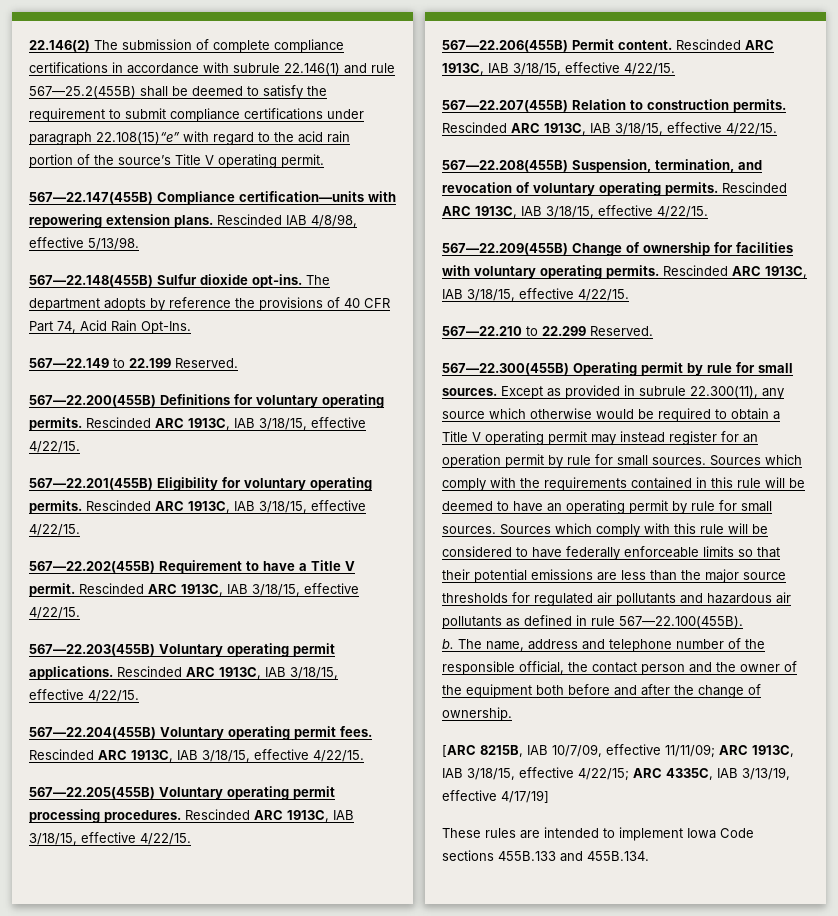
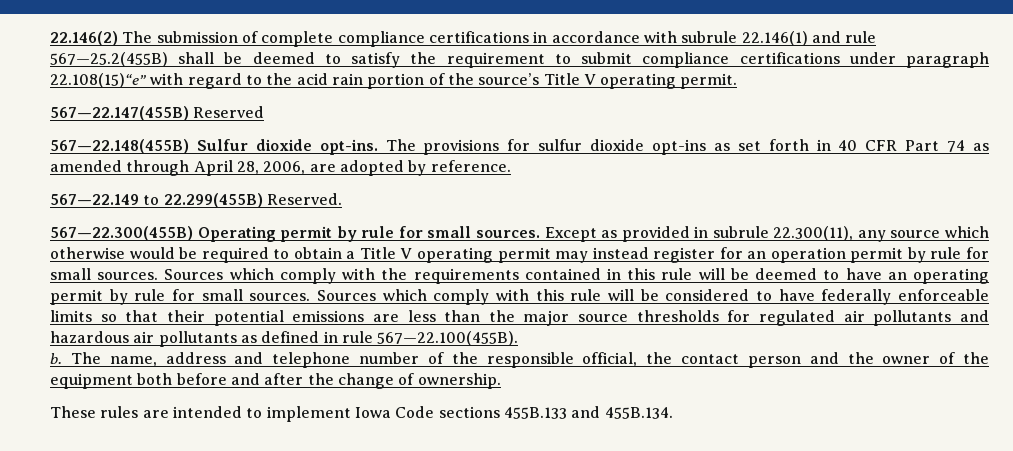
[157,191,396,205] [29,214,357,228] [29,237,139,250] Compliance certification—units with repowering extension plans. Rescinded IAB 4/8/98, effective 5/13/98. -> [193,106,265,118] Reserved
[29,297,390,311] [29,320,191,334] [29,358,238,368] [29,394,384,408] [29,417,366,431] [29,441,80,453] [29,477,372,491] [29,500,366,514] [29,524,80,536] [29,560,355,574] [29,583,359,597] [29,607,80,619] [29,643,335,657] [29,666,338,680] [29,689,139,702] [29,726,372,740] [29,749,364,762] [29,786,335,800] [29,809,354,823] [29,832,191,845] [442,39,774,52] [442,62,675,75] [442,99,786,113] [442,122,777,135] [442,159,762,173] [442,182,787,196] [442,205,708,218] [442,242,793,256] [442,265,807,279] [442,288,629,301] [442,326,586,336] department adopts by reference the provisions of 40 CFR Part 74, Acid Rain Opt-Ins. // 567—22.149 to 22.199 Reserved. // 567—22.200(455B) Definitions for voluntary operating permits. Rescinded ARC 1913C, IAB 3/18/15, effective 4/22/15. // 567—22.201(455B) Eligibility for voluntary operating permits. Rescinded ARC 1913C, IAB 3/18/15, effective 4/22/15. // 567—22.202(455B) Requirement to have a Title V permit. Rescinded ARC 1913C, IAB 3/18/15, effective 4/22/15. // 567—22.203(455B) Voluntary operating permit applications. Rescinded ARC 1913C, IAB 3/18/15, effective 4/22/15. // 567—22.204(455B) Voluntary operating permit fees. Rescinded ARC 1913C, IAB 3/18/15, effective 4/22/15. // 567—22.205(455B) Voluntary operating permit processing procedures. Rescinded ARC 1913C, IAB 3/18/15, effective 4/22/15. // 567—22.206(455B) Permit content. Rescinded ARC 1913C, IAB 3/18/15, effective 4/22/15. // 567—22.207(455B) Relation to construction permits. Rescinded ARC 1913C, IAB 3/18/15, effective 4/22/15. // 567—22.208(455B) Suspension, termination, and revocation of voluntary operating permits. Rescinded ARC 1913C, IAB 3/18/15, effective 4/22/15. // 567—22.209(455B) Change of ownership for facilities with voluntary operating permits. Rescinded ARC 1913C, IAB 3/18/15, effective 4/22/15. // 567—22.210 to 22.299 -> [423,139,990,155] [50,160,511,176] [50,193,263,208] provisions for sulfur dioxide opt-ins as set forth in 40 CFR Part 74 as amended through April 28, 2006, are adopted by reference. // 567—22.149 to 22.299(455B)
[442,744,794,758] [442,767,790,781] [442,790,549,803] // [ARC 8215B, IAB 10/7/09, effective 11/11/09; ARC 1913C, IAB 3/18/15, effective 4/22/15; ARC 4335C, IAB 3/13/19, effective 4/17/19] -> (501, 381) none

